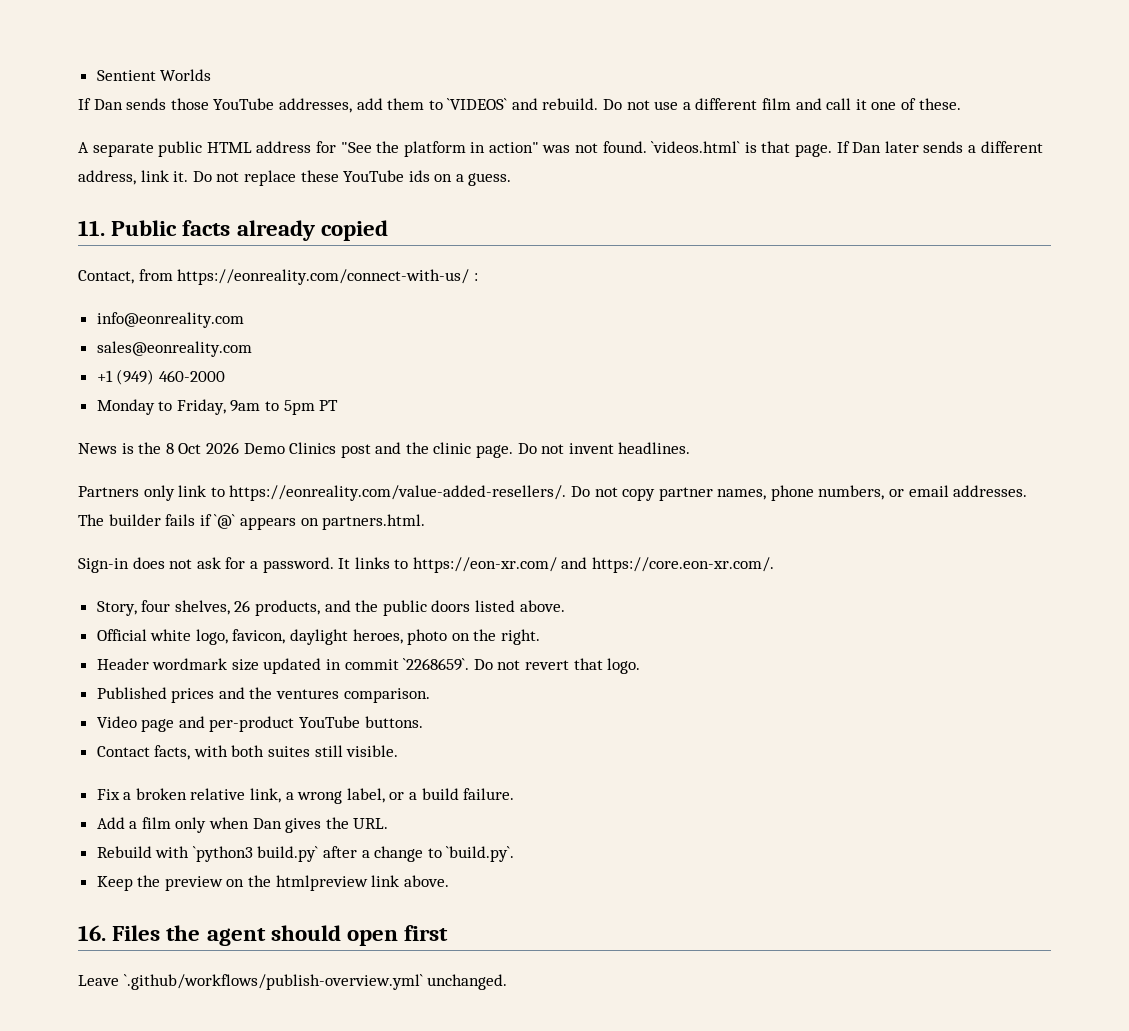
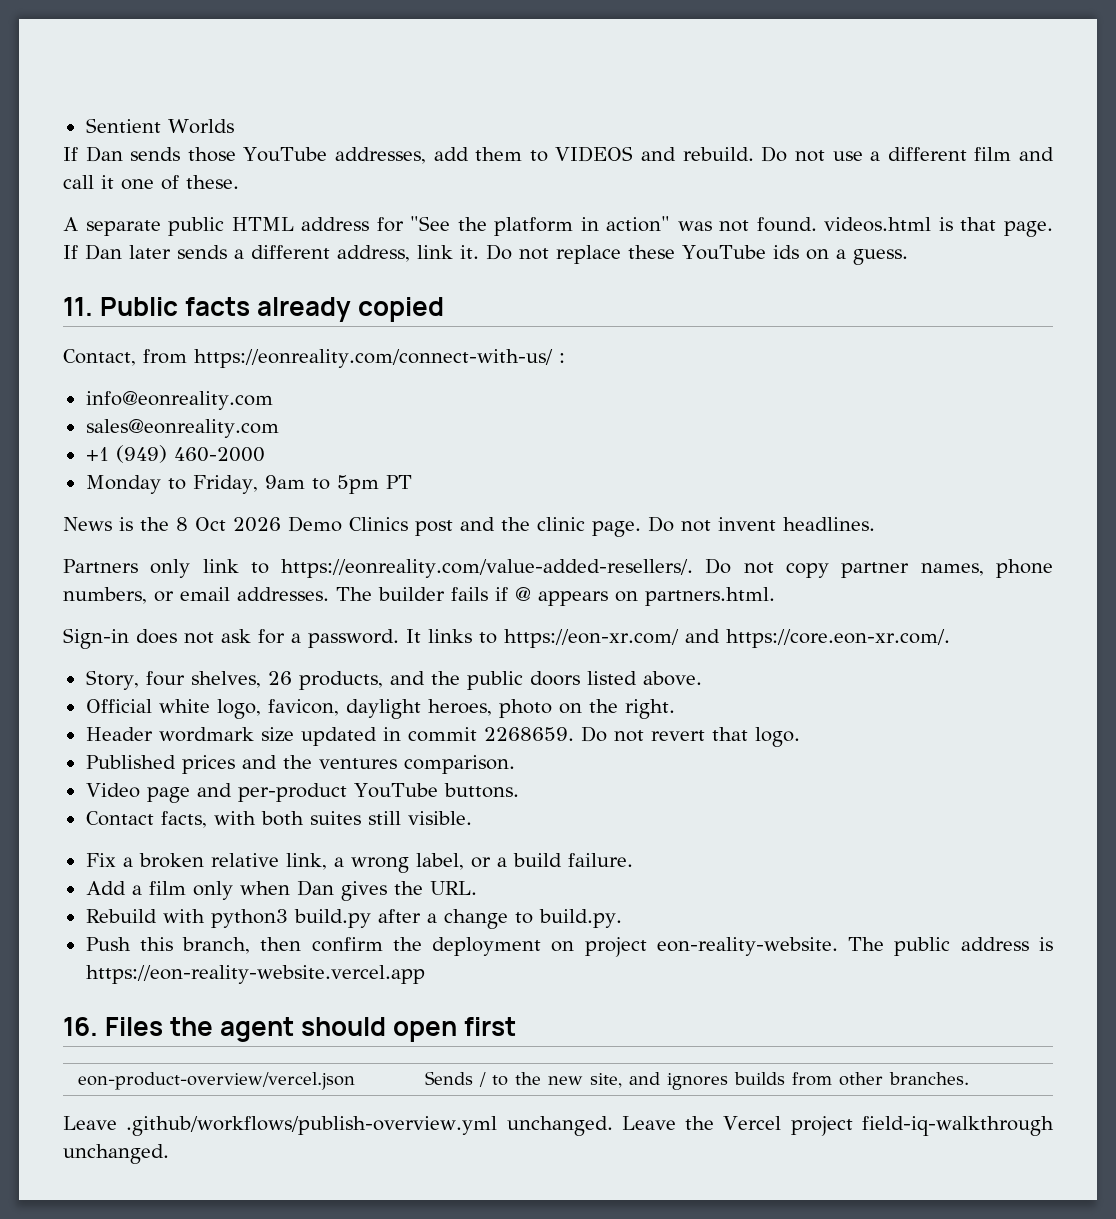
[447,98,508,110] `VIDEOS` -> [555,146,634,162] VIDEOS
[651,141,741,153] `videos.html` -> [824,217,932,232] videos.html
[214,514,236,529] `@` -> [515,587,531,601] @
[403,658,470,671] `2268659`. -> [483,727,574,741] 2268659.
[192,846,319,862] `python3 build.py` -> [210,909,371,928] python3 build.py
[446,846,515,862] [96,875,449,891] `build.py`. // Keep the preview on the htmlpreview link above. -> [538,909,622,928] [85,937,1053,957] [85,965,425,984] build.py. // Push this branch, then confirm the deployment on project eon-reality-website. The public address is https://eon-reality-website.vercel.app
[78,974,423,990] // Leave `.github/workflows/publish-overview.yml` -> [77,1072,355,1090] [424,1071,969,1090] [63,1116,1054,1136] // eon-product-overview/vercel.json | Sends / to the new site, and ignores builds from other branches. // Leave .github/workflows/publish-overview.yml unchanged. Leave the Vercel project field-iq-walkthrough

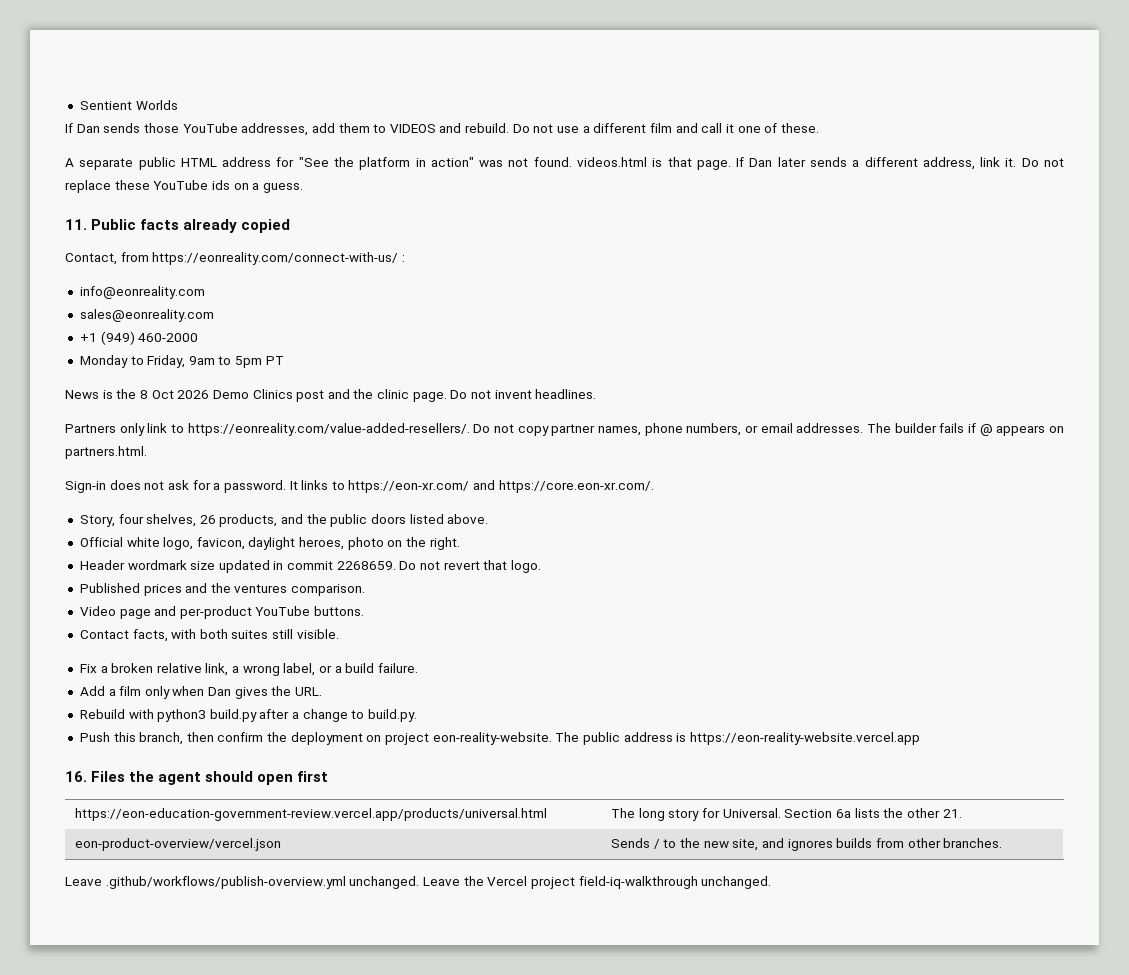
(517, 1026) none -> [75,808,548,821] [611,808,962,821] // https://eon-education-government-review.vercel.app/products/universal.html | The long story for Universal. Section 6a lists the other 21.

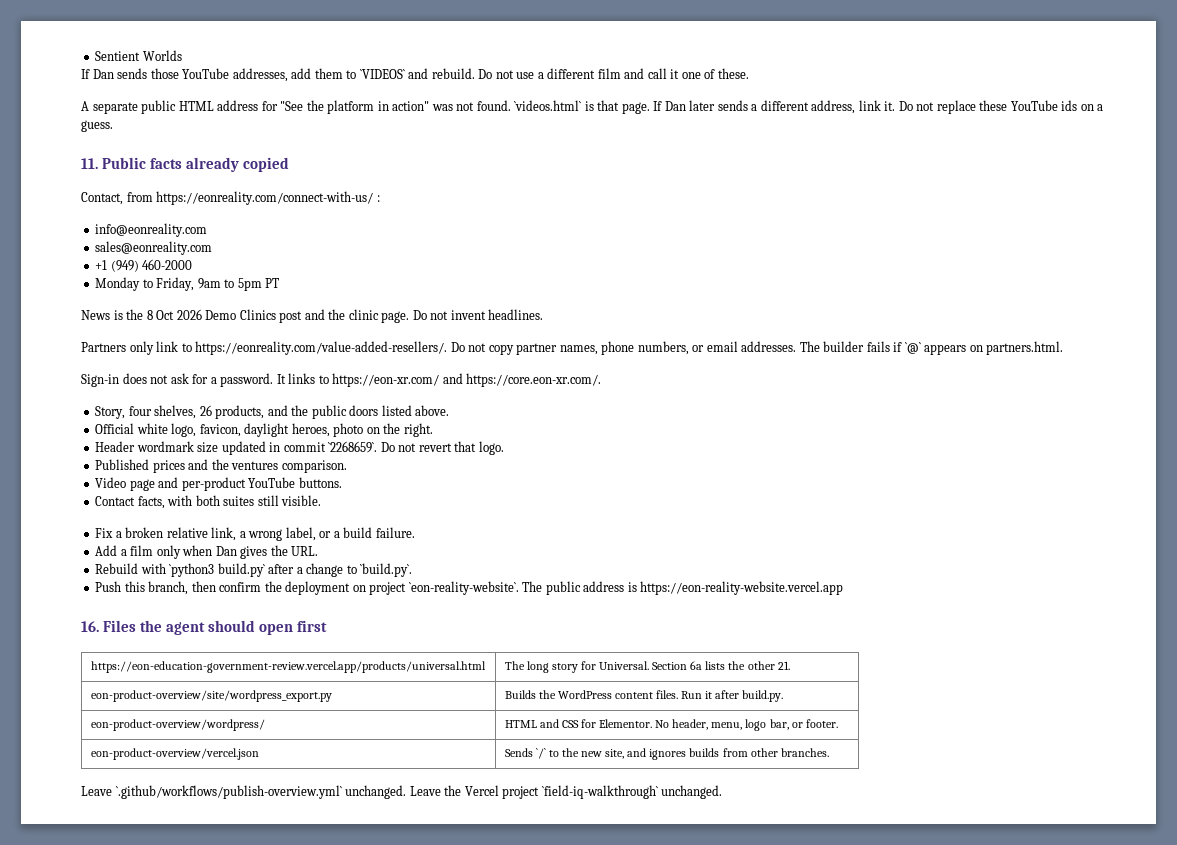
[389,124,436,133] VIDEOS -> [359,69,405,79] `VIDEOS`
[576,157,647,167] videos.html -> [514,100,582,111] `videos.html`
[979,424,993,436] @ -> [904,342,921,354] `@`
[336,561,396,570] 2268659. -> [328,441,378,453] `2268659`.
[157,709,257,722] python3 build.py -> [169,563,265,577] `python3 build.py`
[368,709,418,722] build.py. -> [360,563,413,577] `build.py`.
[432,732,552,745] eon-reality-website. -> [408,581,519,595] `eon-reality-website`.
(962, 813) none -> [90,690,332,702] [504,690,784,702] [90,719,265,731] [504,719,838,731] // eon-product-overview/site/wordpress_export.py | Builds the WordPress content files. Run it after build.py. // eon-product-overview/wordpress/ | HTML and CSS for Elementor. No header, menu, logo bar, or footer.
[653,839,660,849] / -> [535,748,546,759] `/`
[105,876,346,889] .github/workflows/publish-overview.yml -> [115,785,342,799] `.github/workflows/publish-overview.yml`
[578,876,698,889] field-iq-walkthrough -> [541,785,658,799] `field-iq-walkthrough`

